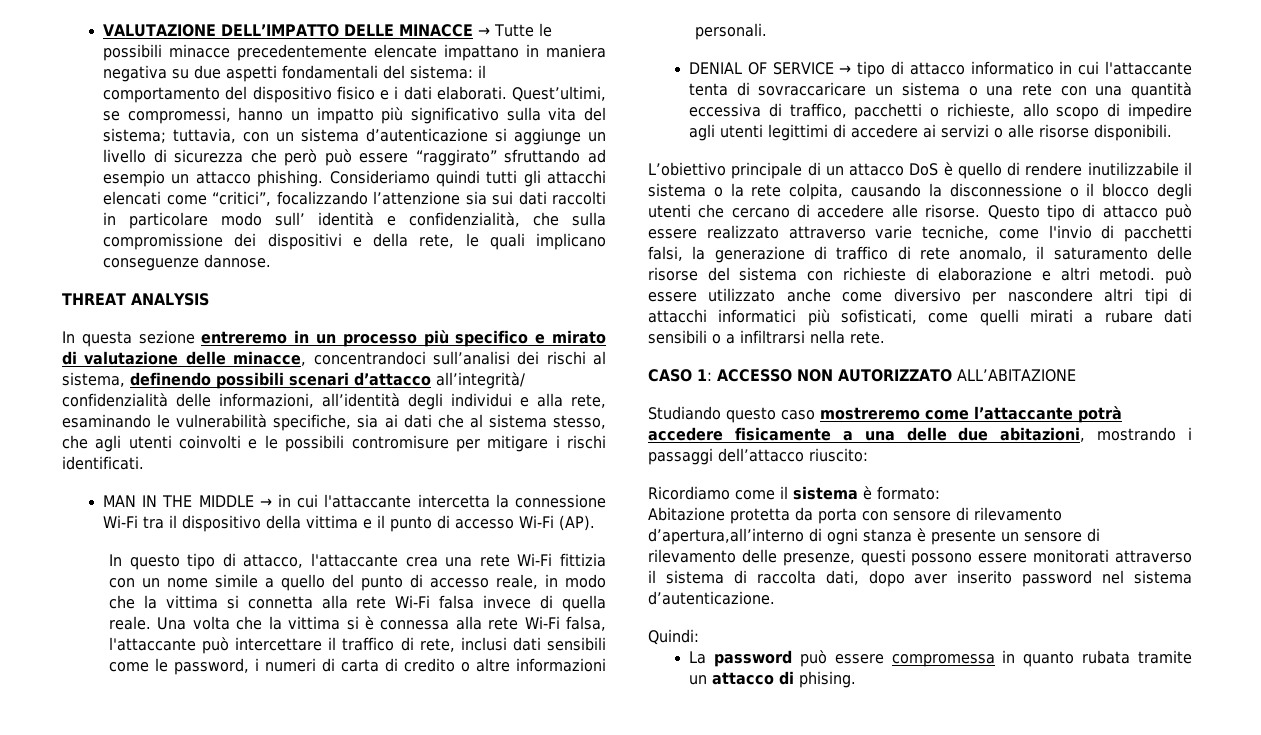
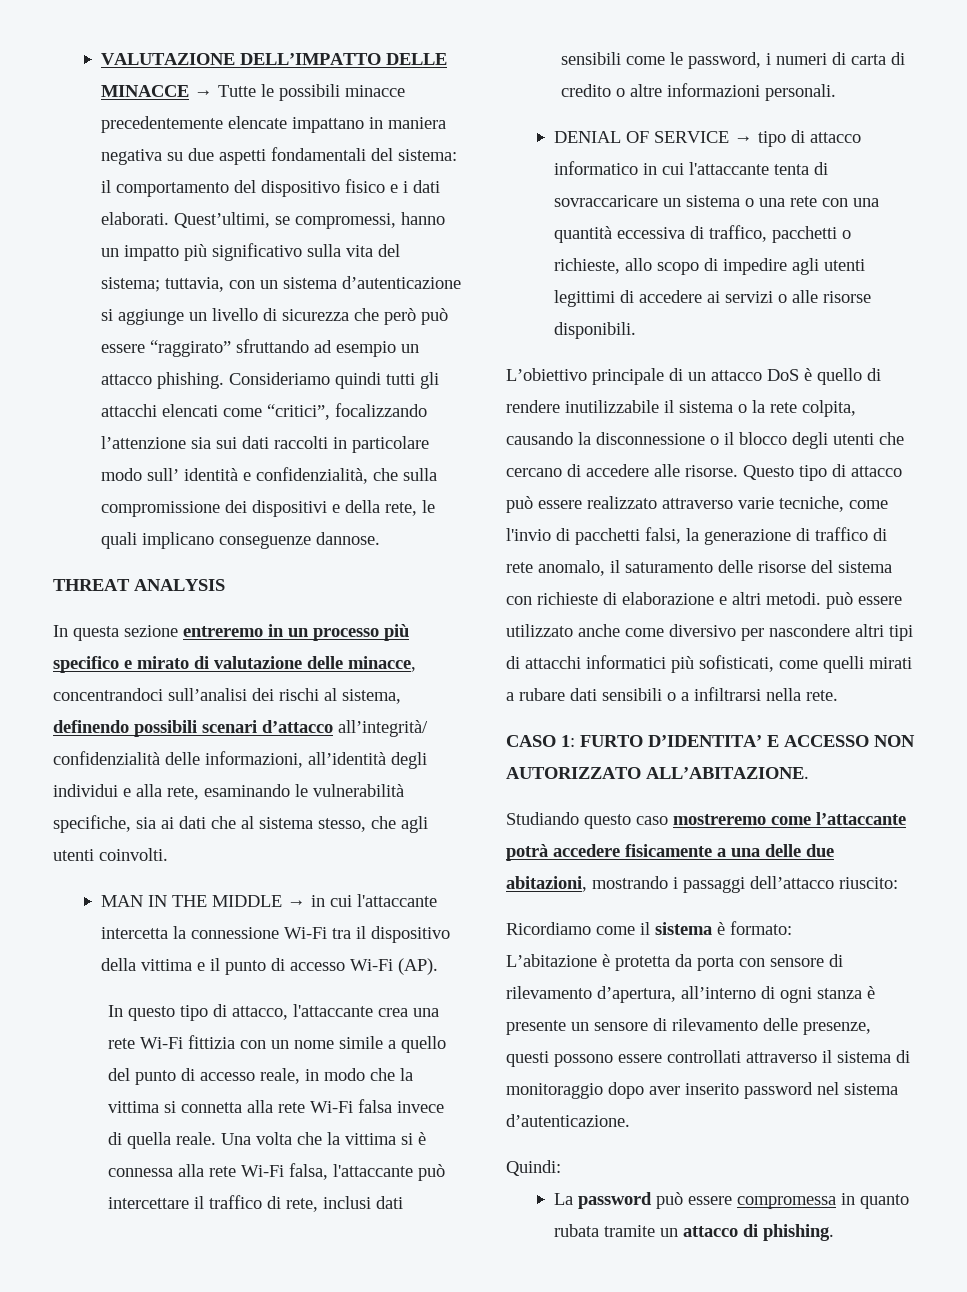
[179,435,606,452] [62,456,144,470] coinvolti e le possibili contromisure per mitigare i rischi identificati. -> [99,848,168,861] coinvolti.
(712, 375) none -> [580,735,779,747] FURTO D’IDENTITA’ E
[956,369,1076,382] ALL’ABITAZIONE -> [646,767,809,779] ALL’ABITAZIONE.
[648,507,725,521] Abitazione -> [506,954,610,967] L’abitazione è
[648,528,804,545] d’apertura,all’interno -> [597,986,756,1003] d’apertura, all’interno
[1033,549,1110,563] monitorati -> [667,1050,741,1063] controllati
[756,570,859,585] raccolta dati, -> [506,1083,603,1099] monitoraggio
[799,671,857,688] phising. -> [762,1224,834,1241] phishing.

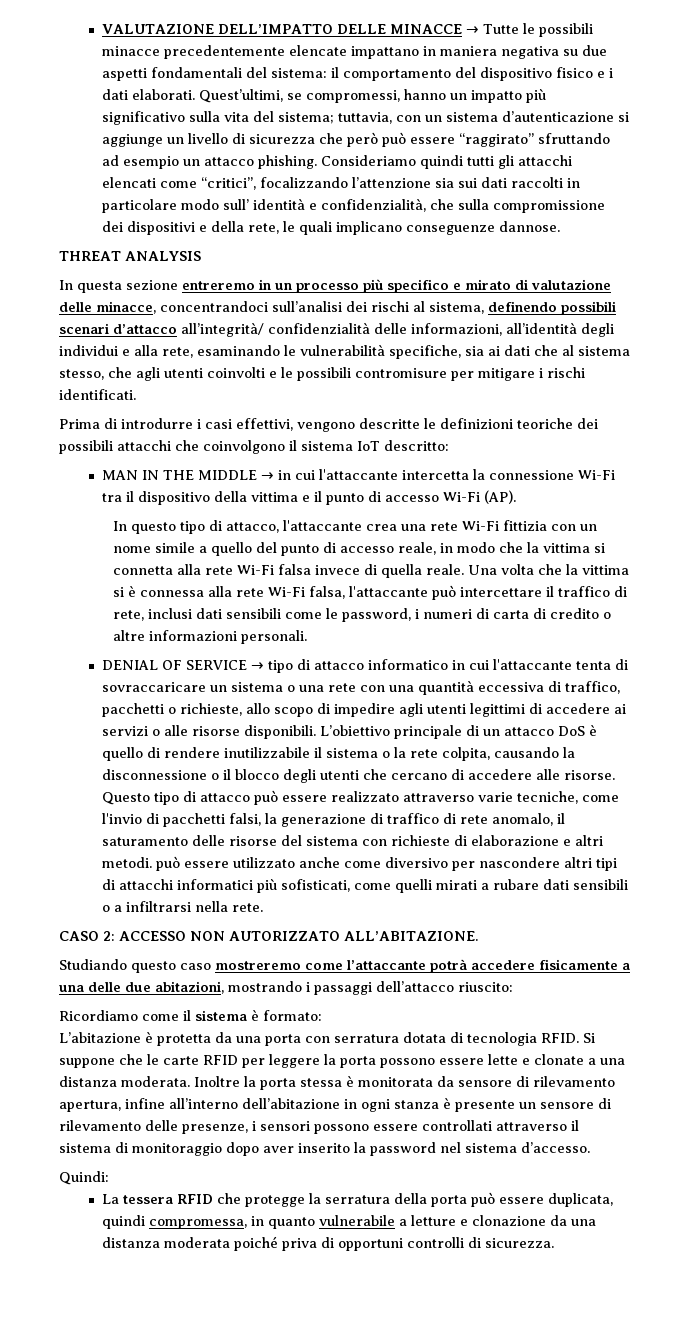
[99,848,168,861] coinvolti. -> [207,367,585,381] [59,389,136,400] [59,418,598,432] [59,440,449,454] coinvolti e le possibili contromisure per mitigare i rischi identificati. // Prima di introdurre i casi effettivi, vengono descritte le definizioni teoriche dei possibili attacchi che coinvolgono il sistema IoT descritto:
(636, 330) // -> (317, 732) none
[561,735,779,747] 1: FURTO D’IDENTITA’ E -> [103,931,115,941] 2:
(692, 960) none -> [236,1036,261,1043] una
[770,954,843,967] [506,986,775,1003] sensore di rilevamento d’apertura, all’interno di -> [334,1032,595,1046] [59,1054,625,1068] [59,1075,615,1090] [59,1098,357,1112] serratura dotata di tecnologia RFID. Si suppone che le carte RFID per leggere la porta possono essere lette e clonate a una distanza moderata. Inoltre la porta stessa è monitorata da sensore di rilevamento apertura, infine all’interno dell’abitazione in
[506,1051,549,1067] questi -> [252,1121,310,1131] i sensori
(739, 1089) none -> [354,1142,366,1153] la
[506,1114,630,1127] d’autenticazione. -> [521,1142,590,1153] d’accesso.
[577,1192,909,1209] [553,1224,834,1241] password può essere compromessa in quanto rubata tramite un attacco di phishing. -> [123,1192,614,1207] [102,1215,597,1229] [102,1236,555,1251] tessera RFID che protegge la serratura della porta può essere duplicata, quindi compromessa, in quanto vulnerabile a letture e clonazione da una distanza moderata poiché priva di opportuni controlli di sicurezza.

